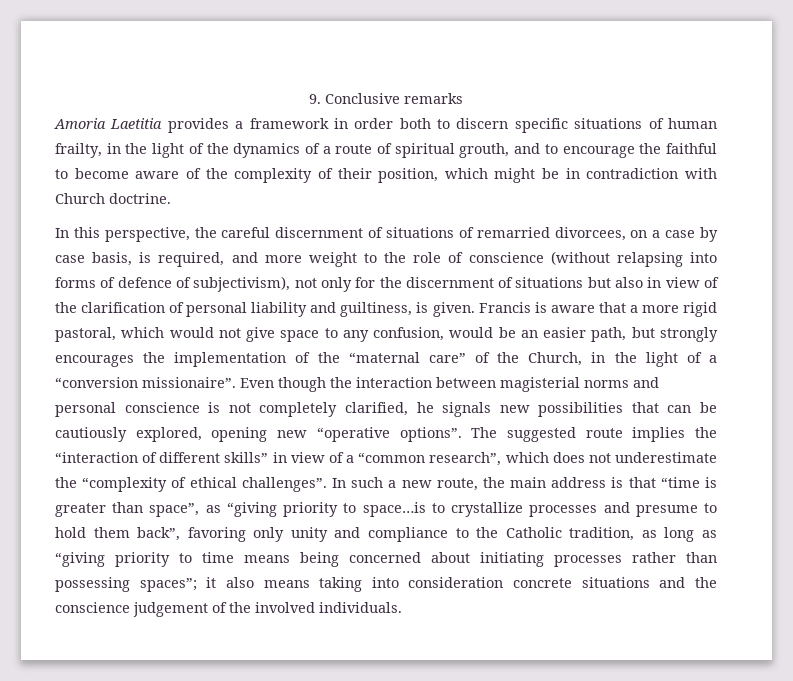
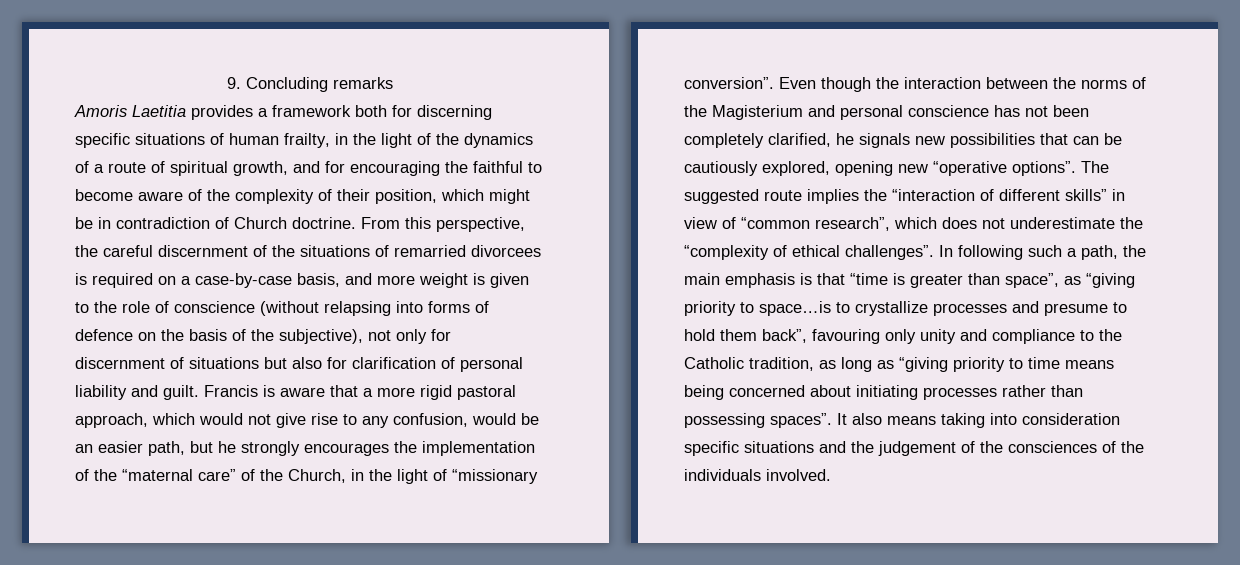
[325,93,400,104] Conclusive -> [245,77,328,92] Concluding
[54,118,106,129] Amoria -> [74,105,127,117] Amoris
[333,118,509,129] in order both to discern -> [355,105,492,120] both for discerning
[459,143,635,158] grouth, and to encourage -> [233,161,440,176] growth, and for encouraging
[685,168,717,179] with -> [215,217,229,229] of
[55,228,69,238] // In -> [361,217,400,229] From
(384, 232) none -> [272,245,295,257] the
[554,227,718,242] [55,252,225,267] divorcees, on a case by case basis, is required, -> [471,245,541,257] [75,273,340,288] divorcees is required on a case-by-case basis,
(357, 259) none -> [473,273,529,288] is given
[175,276,291,292] of subjectivism), -> [138,329,363,344] on the basis of the subjective),
[379,277,402,288] the -> (451, 335) none
[647,277,719,288] [55,302,77,313] in view of the -> [327,357,347,369] for
[340,302,475,317] guiltiness, is given. -> [163,385,199,400] guilt.
[55,327,116,342] pastoral, -> [457,385,516,400] [75,413,148,428] pastoral approach,
[280,330,320,342] space -> [311,413,338,425] rise
(655, 332) none -> [218,441,236,453] he
[709,355,717,363] [55,377,236,388] a “conversion missionaire”. -> [452,469,538,484] [684,77,774,89] “missionary conversion”.
[500,377,659,392] [55,402,251,417] magisterial norms and personal conscience is not -> [1053,77,1146,89] [684,105,1089,120] the norms of the Magisterium and personal conscience has not been
[346,455,355,463] a -> (736, 223) none
(346, 483) none -> [958,245,1023,260] following
[401,478,478,491] new route, -> [1081,245,1118,260] path,
[551,477,607,488] address -> [725,273,795,288] emphasis
[187,527,246,542] favoring -> [812,329,880,344] favouring
[139,577,217,592] spaces”; it -> [770,413,847,428] spaces”. It
[513,578,573,588] concrete -> [684,441,739,456] specific
[55,602,130,613] conscience -> (874, 447) none
[255,602,402,613] involved individuals. -> [1008,441,1144,453] [684,469,831,481] consciences of the individuals involved.

